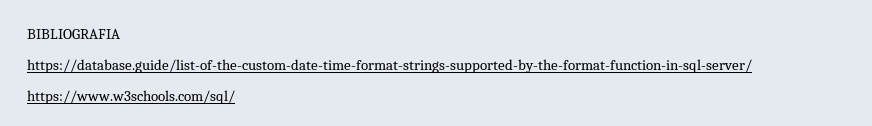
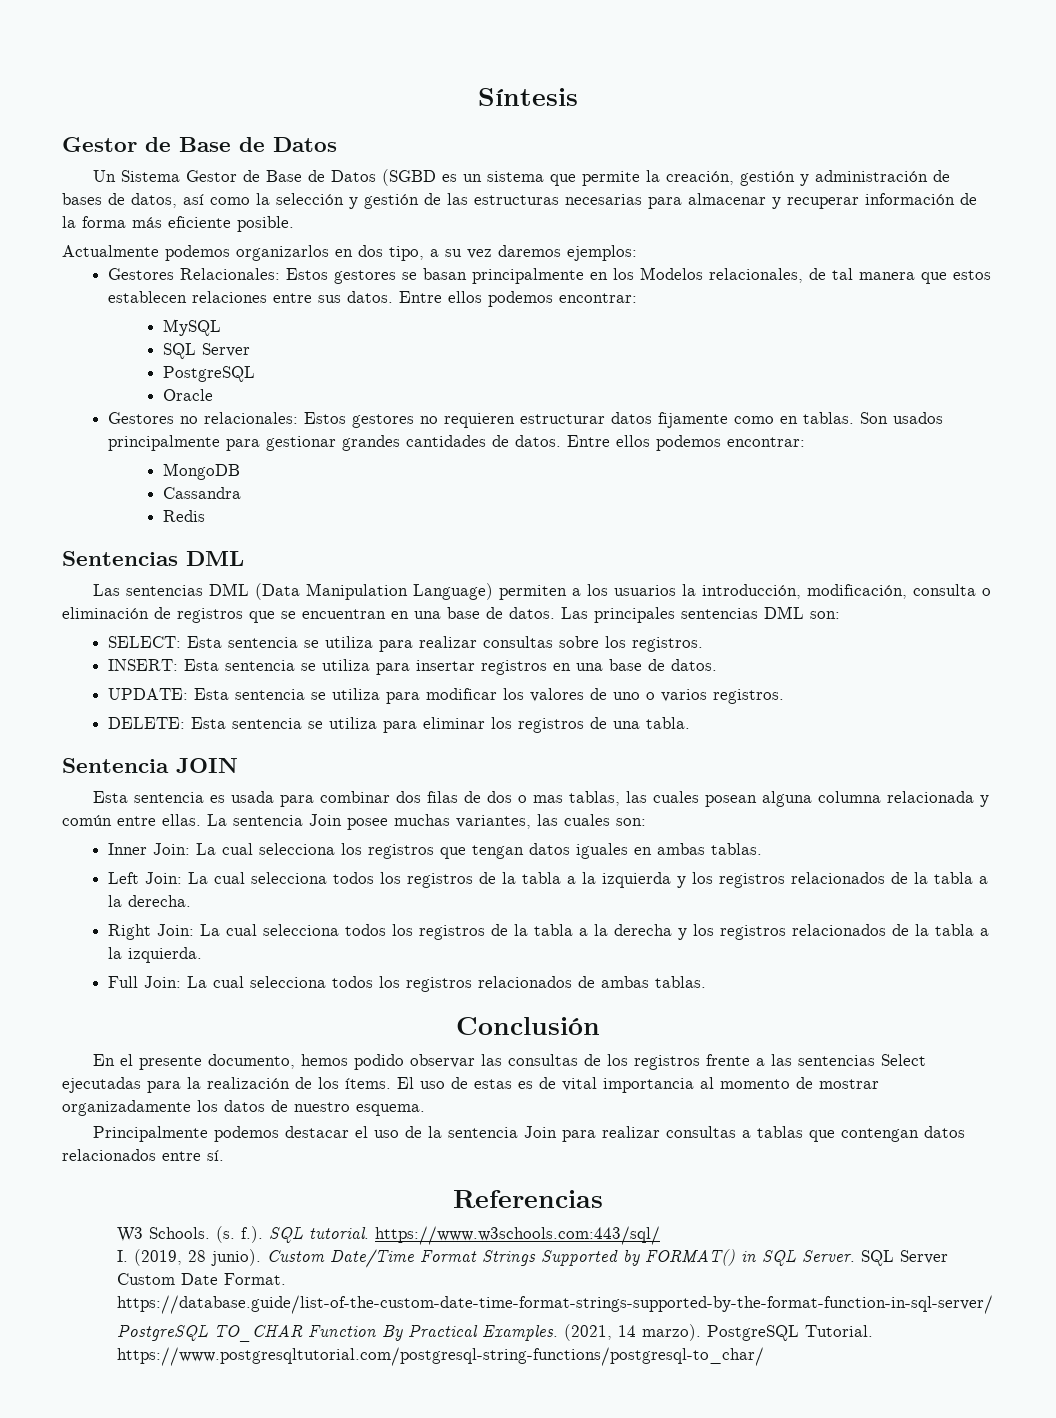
[27,29,120,39] [27,59,752,73] [27,90,235,104] BIBLIOGRAFIA // https://database.guide/list-of-the-custom-date-time-format-strings-supported-by-the-format-function-in-sql-server/ // https://www.w3schools.com/sql/ -> [478,88,578,106] [62,137,337,152] [93,169,951,186] [62,193,977,209] [62,216,294,232] [62,245,637,261] [107,267,991,284] [107,291,637,307] [163,319,222,336] [163,343,251,359] [163,366,256,382] [163,389,214,401] [107,412,943,428] [107,435,805,451] [163,463,241,480] [163,487,242,499] [163,510,206,522] [62,551,244,566] [93,583,992,600] [62,606,840,623] [107,636,703,652] [107,659,717,675] [107,688,784,704] [107,717,690,733] [62,758,238,773] [93,791,990,807] [62,814,646,830] [107,843,762,859] [107,872,988,888] [107,895,191,907] [107,924,989,940] [107,947,202,963] [107,976,706,992] [456,1017,600,1035] [93,1054,927,1070] [62,1077,879,1093] [62,1100,425,1116] [93,1126,966,1142] [62,1149,224,1161] [453,1190,603,1208] [117,1226,661,1245] [117,1249,949,1268] [117,1273,287,1285] [117,1295,994,1314] [117,1324,874,1342] [117,1347,765,1366] Síntesis // Gestor de Base de Datos // Un Sistema Gestor de Base de Datos (SGBD es un sistema que permite la creación, gestión y administración de bases de datos, así como la selección y gestión de las estructuras necesarias para almacenar y recuperar información de la forma más eficiente posible. // Actualmente podemos organizarlos en dos tipo, a su vez daremos ejemplos: // Gestores Relacionales: Estos gestores se basan principalmente en los Modelos relacionales, de tal manera que estos establecen relaciones entre sus datos. Entre ellos podemos encontrar: // MySQL // SQL Server // PostgreSQL // Oracle // Gestores no relacionales: Estos gestores no requieren estructurar datos fijamente como en tablas. Son usados principalmente para gestionar grandes cantidades de datos. Entre ellos podemos encontrar: // MongoDB // Cassandra // Redis // Sentencias DML // Las sentencias DML (Data Manipulation Language) permiten a los usuarios la introducción, modificación, consulta o eliminación de registros que se encuentran en una base de datos. Las principales sentencias DML son: // SELECT: Esta sentencia se utiliza para realizar consultas sobre los registros. // INSERT: Esta sentencia se utiliza para insertar registros en una base de datos. // UPDATE: Esta sentencia se utiliza para modificar los valores de uno o varios registros. // DELETE: Esta sentencia se utiliza para eliminar los registros de una tabla. // Sentencia JOIN // Esta sentencia es usada para combinar dos filas de dos o mas tablas, las cuales posean alguna columna relacionada y común entre ellas. La sentencia Join posee muchas variantes, las cuales son: // Inner Join: La cual selecciona los registros que tengan datos iguales en ambas tablas. // Left Join: La cual selecciona todos los registros de la tabla a la izquierda y los registros relacionados de la tabla a la derecha. // Right Join: La cual selecciona todos los registros de la tabla a la derecha y los registros relacionados de la tabla a la izquierda. // Full Join: La cual selecciona todos los registros relacionados de ambas tablas. // Conclusión // En el presente documento, hemos podido observar las consultas de los registros frente a las sentencias Select ejecutadas para la realización de los ítems. El uso de estas es de vital importancia al momento de mostrar organizadamente los datos de nuestro esquema. // Principalmente podemos destacar el uso de la sentencia Join para realizar consultas a tablas que contengan datos relacionados entre sí. // Referencias // W3 Schools. (s. f.). SQL tutorial. https://www.w3schools.com:443/sql/ // I. (2019, 28 junio). Custom Date/Time Format Strings Supported by FORMAT() in SQL Server. SQL Server Custom Date Format. https://database.guide/list-of-the-custom-date-time-format-strings-supported-by-the-format-function-in-sql-server/ // PostgreSQL TO_CHAR Function By Practical Examples. (2021, 14 marzo). PostgreSQL Tutorial. https://www.postgresqltutorial.com/postgresql-string-functions/postgresql-to_char/

